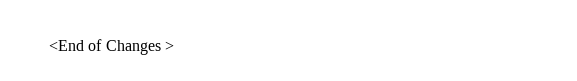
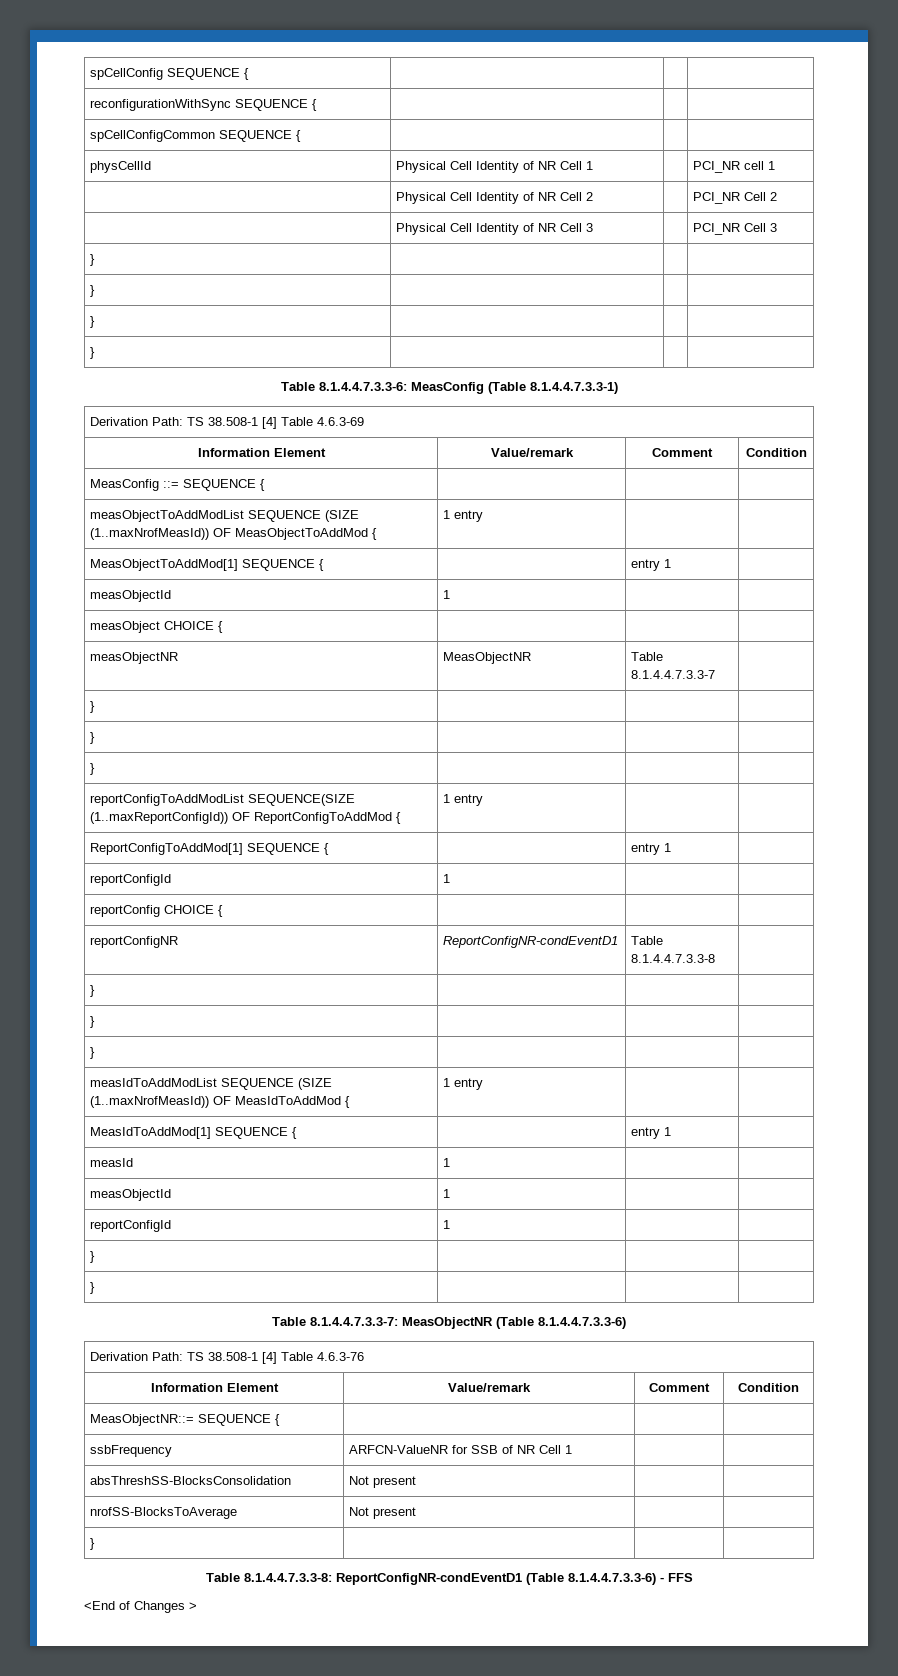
(49, 45) none -> [90,68,250,80] [90,99,318,111] [90,130,302,142] [90,161,152,173] [396,161,594,173] [693,161,776,173] [396,192,594,204] [693,192,778,204] [396,223,594,235] [693,223,778,235] [90,254,96,266] [90,285,96,297] [90,316,96,328] [90,347,96,359] [280,382,618,394] [90,417,365,429] [197,448,326,457] [490,448,574,457] [652,448,713,457] [745,448,807,457] [90,479,266,491] [90,510,360,522] [90,528,378,540] [443,510,484,522] [90,559,325,571] [631,559,672,571] [90,590,172,602] [443,590,451,599] [90,621,224,633] [90,652,179,664] [443,652,532,664] [631,652,664,661] [631,670,716,679] [90,701,96,713] [90,732,96,744] [90,763,96,775] [90,794,356,806] [90,812,402,824] [443,794,484,806] [90,843,330,855] [631,843,672,855] [90,874,172,886] [443,874,451,883] [90,905,224,917] [90,936,179,948] [443,936,619,948] [631,936,664,945] [631,954,716,963] [90,985,96,997] [90,1016,96,1028] [90,1047,96,1059] [90,1078,333,1090] [90,1096,351,1108] [443,1078,484,1090] [90,1127,298,1139] [631,1127,672,1139] [90,1158,134,1167] [443,1158,451,1167] [90,1189,172,1201] [443,1189,451,1198] [90,1220,172,1232] [443,1220,451,1229] [90,1251,96,1263] [90,1282,96,1294] [272,1317,626,1329] [90,1352,365,1364] [150,1383,279,1392] [447,1383,531,1392] [649,1383,710,1392] [738,1383,799,1392] [90,1414,281,1426] [90,1445,173,1457] [349,1445,573,1454] [90,1476,292,1485] [349,1476,417,1488] [90,1507,238,1519] [349,1507,417,1519] [90,1538,96,1550] [205,1573,693,1585] spCellConfig SEQUENCE { | | | // reconfigurationWithSync SEQUENCE { | | | // spCellConfigCommon SEQUENCE { | | | // physCellId | Physical Cell Identity of NR Cell 1 | | PCI_NR cell 1 // | Physical Cell Identity of NR Cell 2 | | PCI_NR Cell 2 // | Physical Cell Identity of NR Cell 3 | | PCI_NR Cell 3 // } | | | // } | | | // } | | | // } | | | // Table 8.1.4.4.7.3.3-6: MeasConfig (Table 8.1.4.4.7.3.3-1) // Derivation Path: TS 38.508-1 [4] Table 4.6.3-69 // Information Element | Value/remark | Comment | Condition // MeasConfig ::= SEQUENCE { | | | // measObjectToAddModList SEQUENCE (SIZE (1..maxNrofMeasId)) OF MeasObjectToAddMod { | 1 entry | | // MeasObjectToAddMod[1] SEQUENCE { | | entry 1 | // measObjectId | 1 | | // measObject CHOICE { | | | // measObjectNR | MeasObjectNR | Table 8.1.4.4.7.3.3-7 | // } | | | // } | | | // } | | | // reportConfigToAddModList SEQUENCE(SIZE (1..maxReportConfigId)) OF ReportConfigToAddMod { | 1 entry | | // ReportConfigToAddMod[1] SEQUENCE { | | entry 1 | // reportConfigId | 1 | | // reportConfig CHOICE { | | | // reportConfigNR | ReportConfigNR-condEventD1 | Table 8.1.4.4.7.3.3-8 | // } | | | // } | | | // } | | | // measIdToAddModList SEQUENCE (SIZE (1..maxNrofMeasId)) OF MeasIdToAddMod { | 1 entry | | // MeasIdToAddMod[1] SEQUENCE { | | entry 1 | // measId | 1 | | // measObjectId | 1 | | // reportConfigId | 1 | | // } | | | // } | | | // Table 8.1.4.4.7.3.3-7: MeasObjectNR (Table 8.1.4.4.7.3.3-6) // Derivation Path: TS 38.508-1 [4] Table 4.6.3-76 // Information Element | Value/remark | Comment | Condition // MeasObjectNR::= SEQUENCE { | | | // ssbFrequency | ARFCN-ValueNR for SSB of NR Cell 1 | | // absThreshSS-BlocksConsolidation | Not present | | // nrofSS-BlocksToAverage | Not present | | // } | | | // Table 8.1.4.4.7.3.3-8: ReportConfigNR-condEventD1 (Table 8.1.4.4.7.3.3-6) - FFS //

